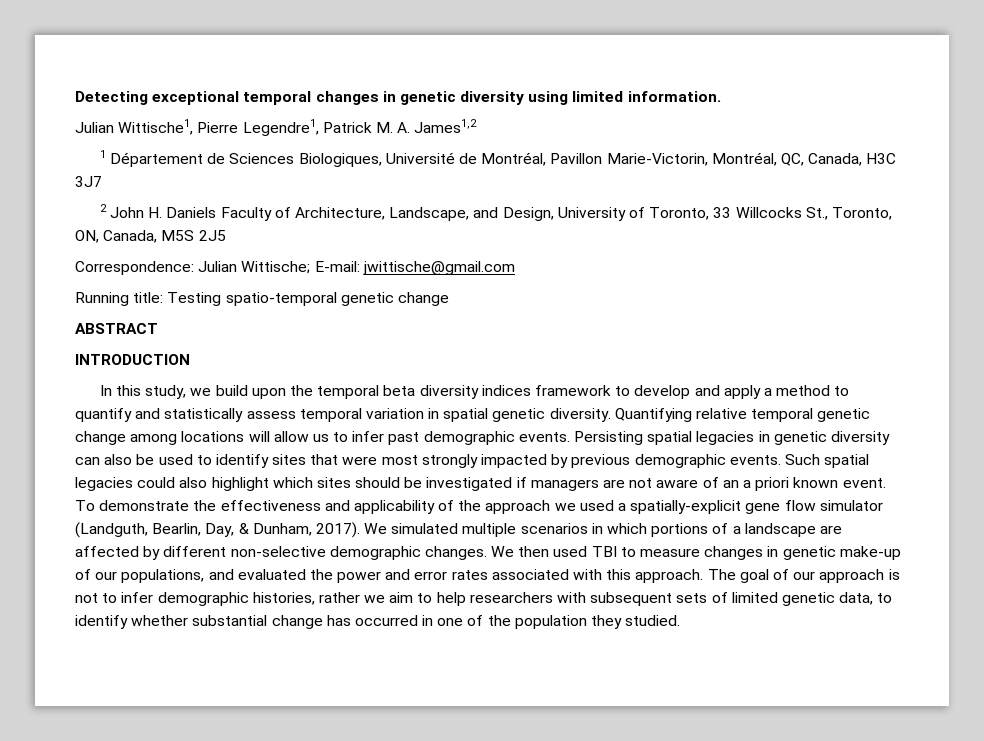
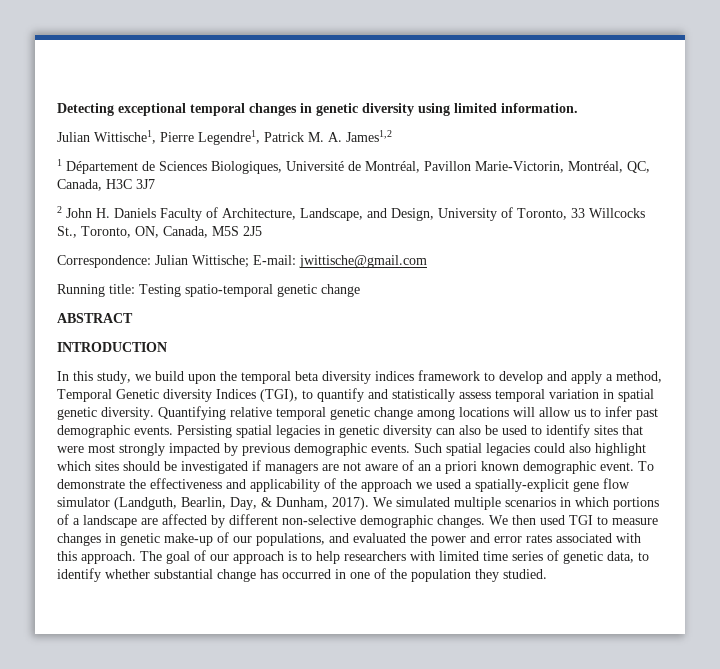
[776,385,831,396] method -> [616,371,662,383] [57,389,298,402] method, Temporal Genetic diversity Indices (TGI),
(839, 482) none -> [523,461,596,474] demographic
[591,546,617,557] TBI -> [569,515,593,525] TGI
[75,592,778,606] not to infer demographic histories, rather we aim to help researchers with subsequent sets of limited -> [301,550,559,564] to help researchers with limited time series of

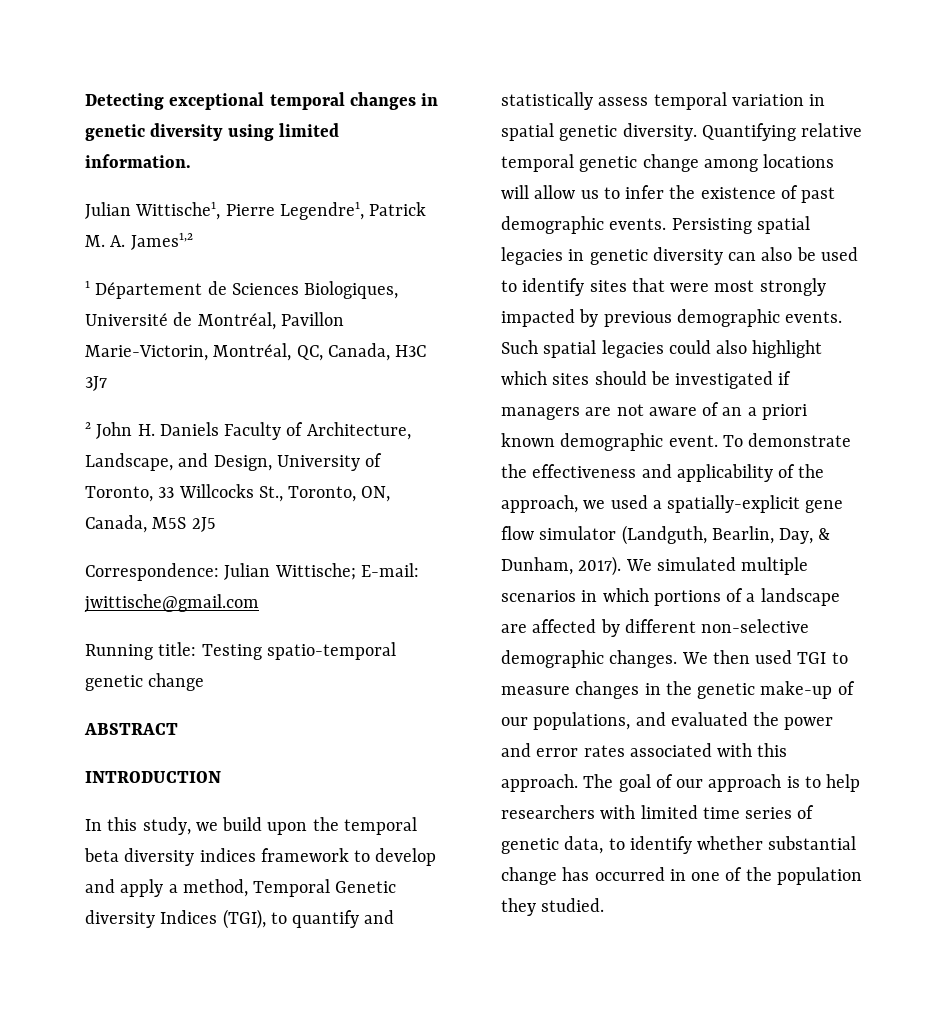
(632, 411) none -> [669,185,798,199] the existence of
[361,479,412,492] approach -> [501,495,578,513] approach,
(116, 538) none -> [665,681,692,695] the

